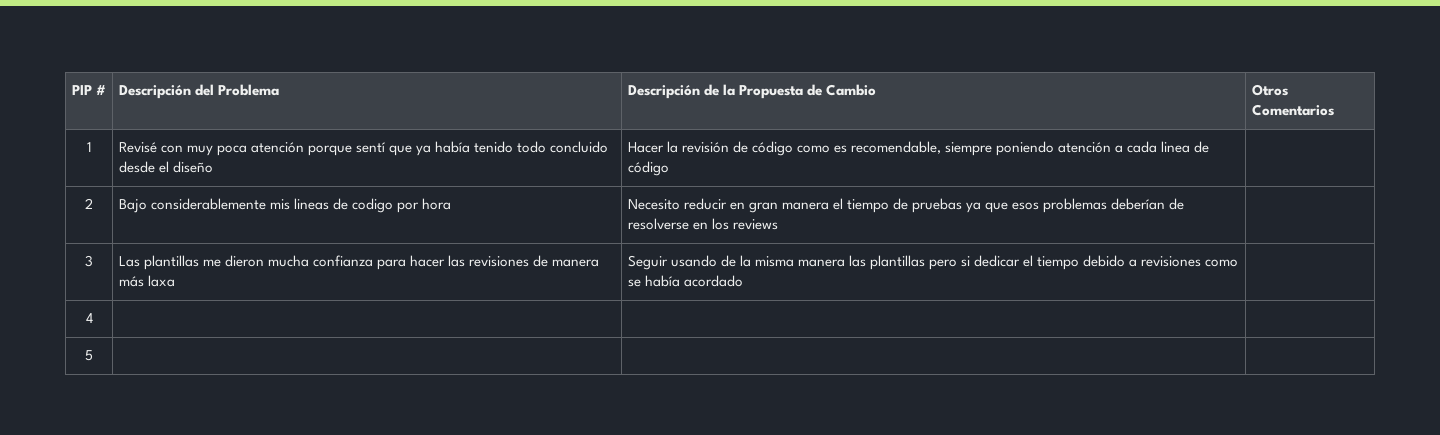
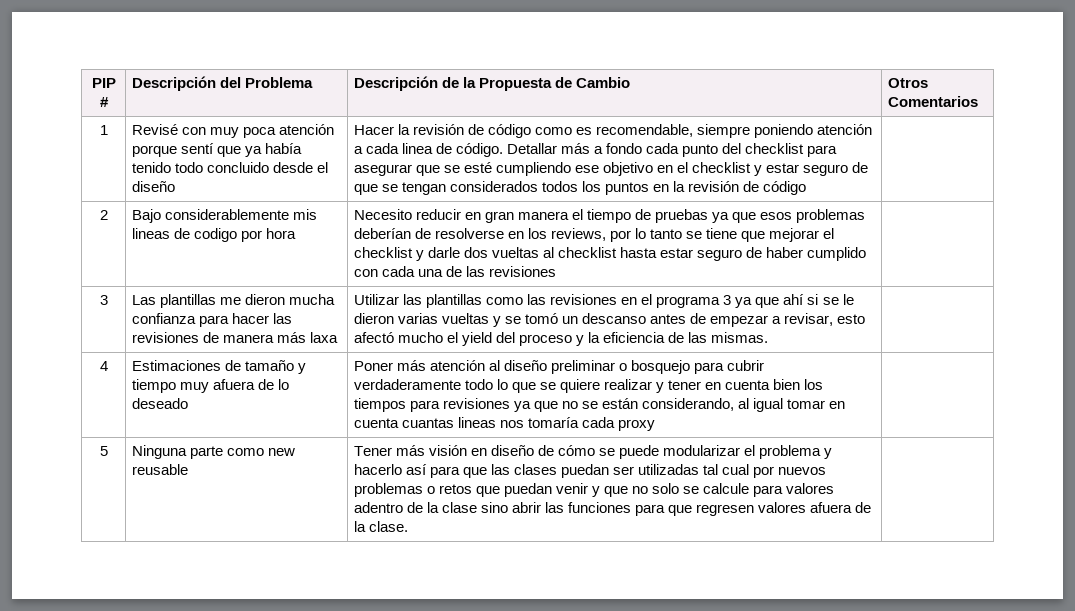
(1210, 147) none -> [455,143,838,157] [353,162,869,176] [353,181,760,195] código. Detallar más a fondo cada punto del checklist para asegurar que se esté cumpliendo ese objetivo en el checklist y estar seguro de que se tengan considerados todos los puntos en la revisión de
[732,219,778,230] reviews -> [551,228,835,242] [353,247,867,261] [353,266,557,277] reviews, por lo tanto se tiene que mejorar el checklist y darle dos vueltas al checklist hasta estar seguro de haber cumplido con cada una de las revisiones
[627,255,1239,270] [627,275,743,287] [85,313,93,323] [85,350,93,361] Seguir usando de la misma manera las plantillas pero si dedicar el tiempo debido a revisiones como se había acordado | // 4 | | | // 5 | | -> [353,294,854,308] [353,313,866,327] [353,332,769,346] [99,361,108,371] [131,360,306,374] [131,379,289,393] [131,398,188,409] [353,360,765,374] [353,379,824,393] [353,398,846,412] [353,417,656,431] [99,446,108,456] [131,445,295,459] [131,464,188,475] [353,445,833,459] [353,464,827,478] [353,483,835,497] [353,502,872,516] [353,521,408,532] Utilizar las plantillas como las revisiones en el programa 3 ya que ahí si se le dieron varias vueltas y se tomó un descanso antes de empezar a revisar, esto afectó mucho el yield del proceso y la eficiencia de las mismas. | // 4 | Estimaciones de tamaño y tiempo muy afuera de lo deseado | Poner más atención al diseño preliminar o bosquejo para cubrir verdaderamente todo lo que se quiere realizar y tener en cuenta bien los tiempos para revisiones ya que no se están considerando, al igual tomar en cuenta cuantas lineas nos tomaría cada proxy | // 5 | Ninguna parte como new reusable | Tener más visión en diseño de cómo se puede modularizar el problema y hacerlo así para que las clases puedan ser utilizadas tal cual por nuevos problemas o retos que puedan venir y que no solo se calcule para valores adentro de la clase sino abrir las funciones para que regresen valores afuera de la clase.

